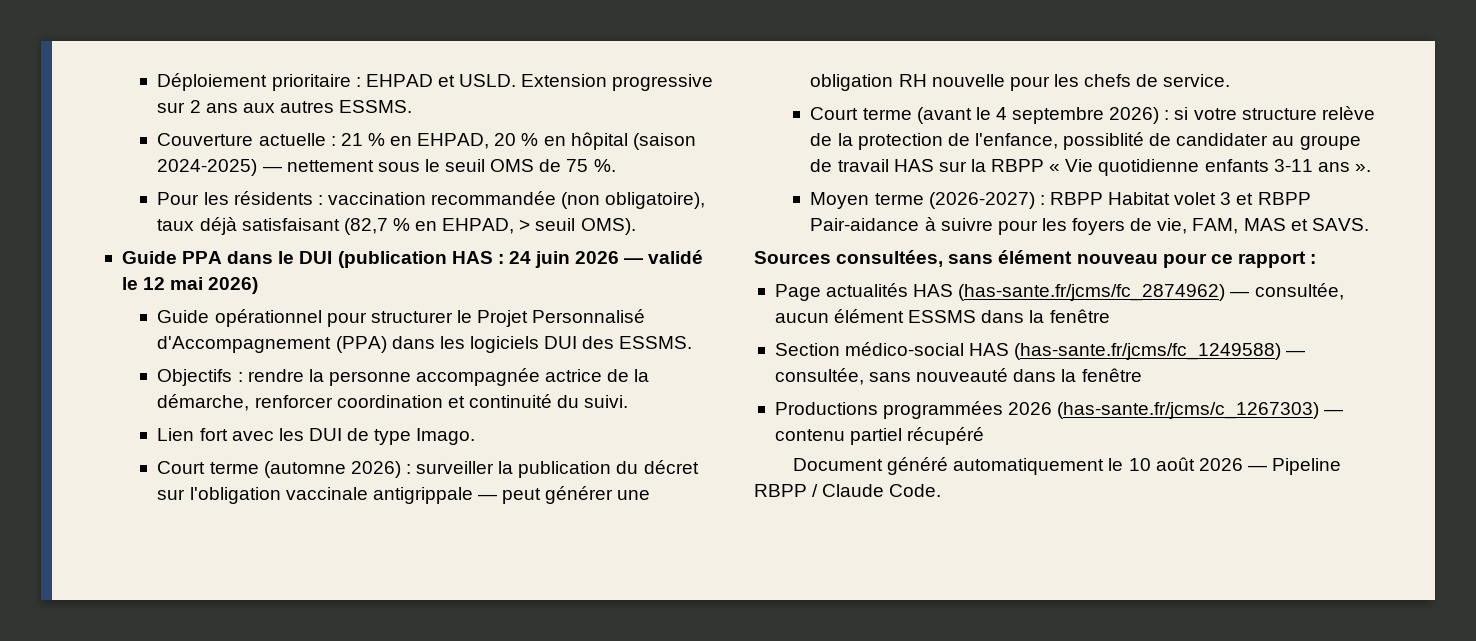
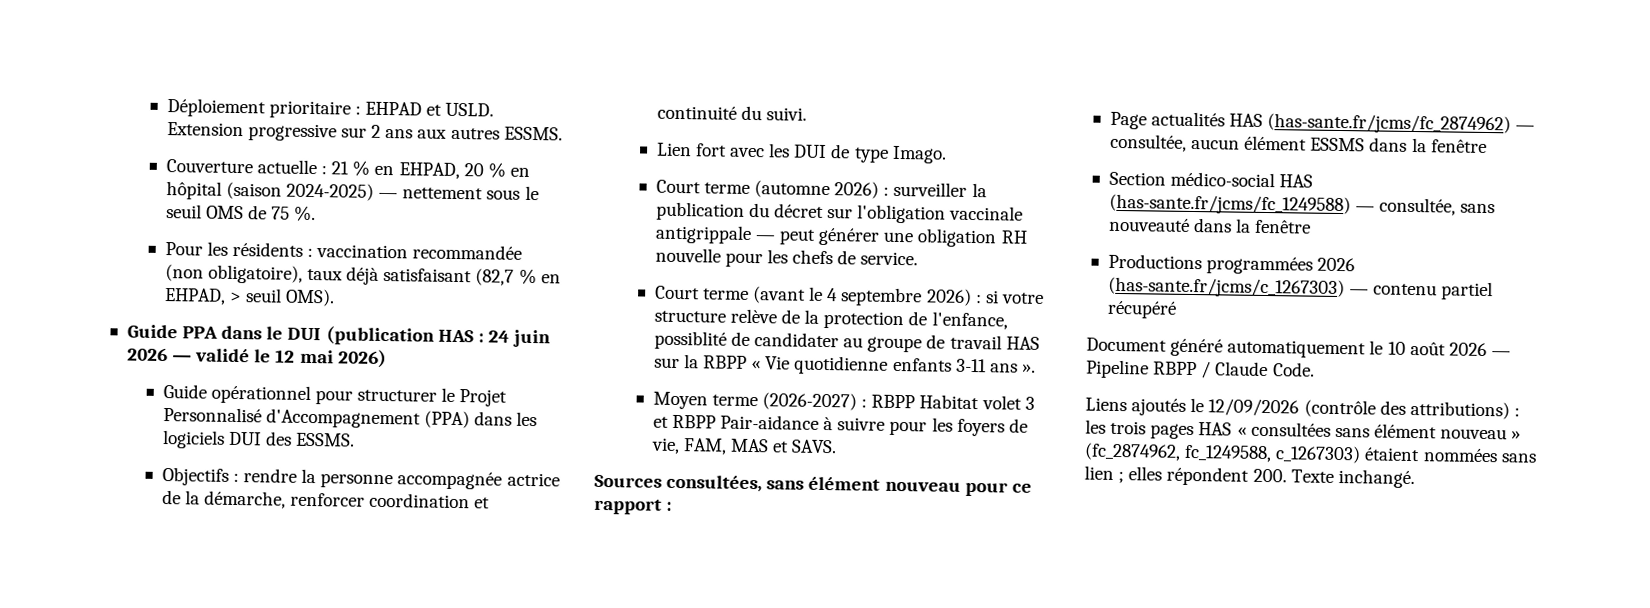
(942, 490) none -> [1085,397,1520,420] [1085,419,1522,440] [1084,442,1537,464] [1084,465,1415,489] // Liens ajoutés le 12/09/2026 (contrôle des attributions) : les trois pages HAS « consultées sans élément nouveau » (fc_2874962, fc_1249588, c_1267303) étaient nommées sans lien ; elles répondent 200. Texte inchangé.

